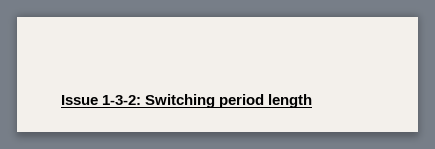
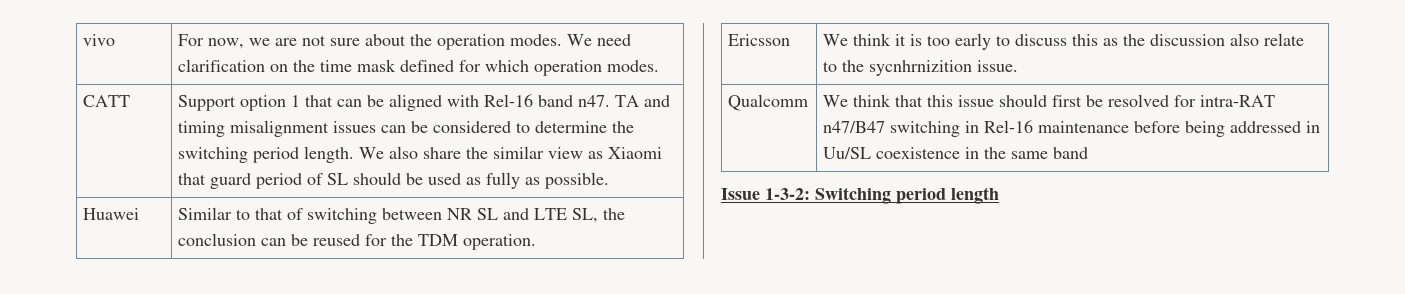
(61, 100) none -> [83,34,116,46] [178,34,632,50] [178,59,660,76] [83,95,131,107] [178,94,671,111] [178,120,635,137] [178,146,663,163] [178,172,610,189] [83,208,140,220] [178,207,626,224] [178,233,537,250] [728,34,791,46] [823,33,1305,50] [823,60,1019,76] [728,94,809,111] [823,94,1276,107] [823,120,1321,137] [823,147,1089,159] vivo | For now, we are not sure about the operation modes. We need clarification on the time mask defined for which operation modes. // CATT | Support option 1 that can be aligned with Rel-16 band n47. TA and timing misalignment issues can be considered to determine the switching period length. We also share the similar view as Xiaomi that guard period of SL should be used as fully as possible. // Huawei | Similar to that of switching between NR SL and LTE SL, the conclusion can be reused for the TDM operation. // Ericsson | We think it is too early to discuss this as the discussion also relate to the sycnhrnizition issue. // Qualcomm | We think that this issue should first be resolved for intra-RAT n47/B47 switching in Rel-16 maintenance before being addressed in Uu/SL coexistence in the same band //

